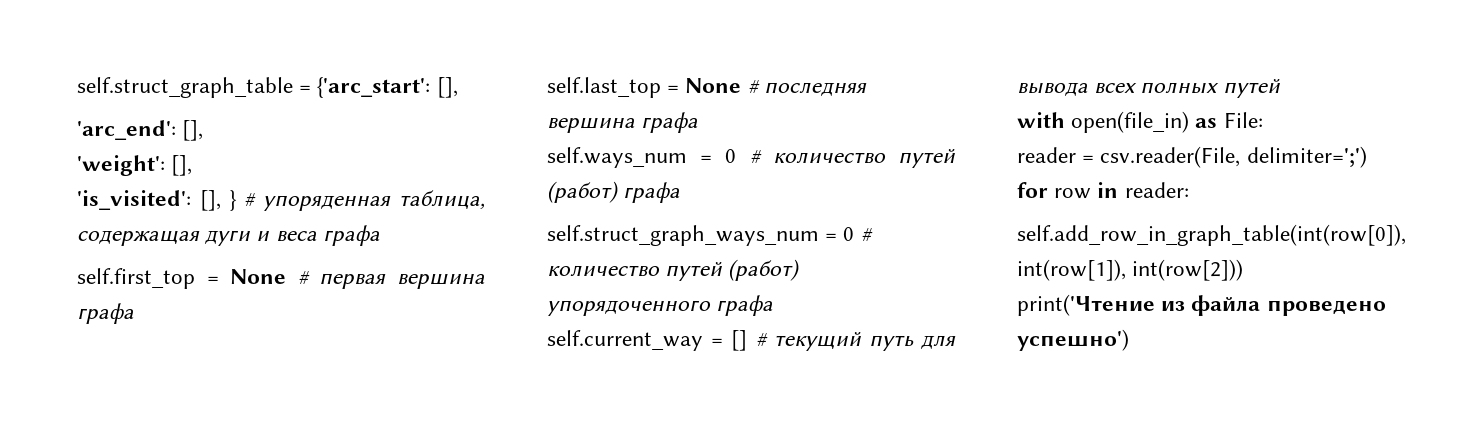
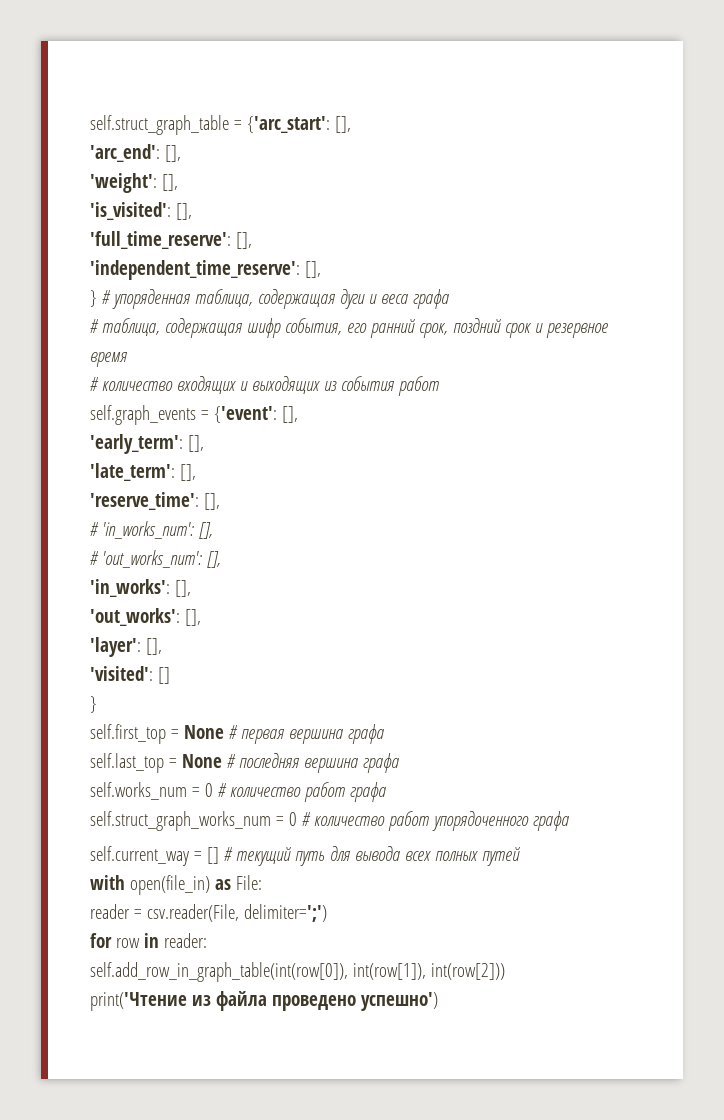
(221, 200) none -> [90,231,252,249] [90,260,321,280] // 'full_time_reserve': [], // 'independent_time_reserve': [], //
(380, 235) none -> [90,318,608,338] [90,352,128,367] [90,376,439,396] [90,405,298,425] [90,434,204,454] [90,463,196,481] [90,492,220,510] [90,521,213,539] [90,550,221,568] [90,579,191,597] [90,608,201,626] [90,637,163,657] [90,666,170,684] [90,696,97,713] // # таблица, содержащая шифр события, его ранний срок, поздний срок и резервное время // # количество входящих и выходящих из события работ // self.graph_events = {'event': [], // 'early_term': [], // 'late_term': [], // 'reserve_time': [], // # 'in_works_num': [], // # 'out_works_num': [], // 'in_works': [], // 'out_works': [], // 'layer': [], // 'visited': [] // }
[547,147,956,168] [547,181,681,203] [547,225,873,246] [547,259,801,281] self.ways_num = 0 # количество путей (работ) графа // self.struct_graph_ways_num = 0 # количество путей (работ) -> [90,782,386,802] [90,811,429,831] self.works_num = 0 # количество работ графа // self.struct_graph_works_num = 0 # количество работ

